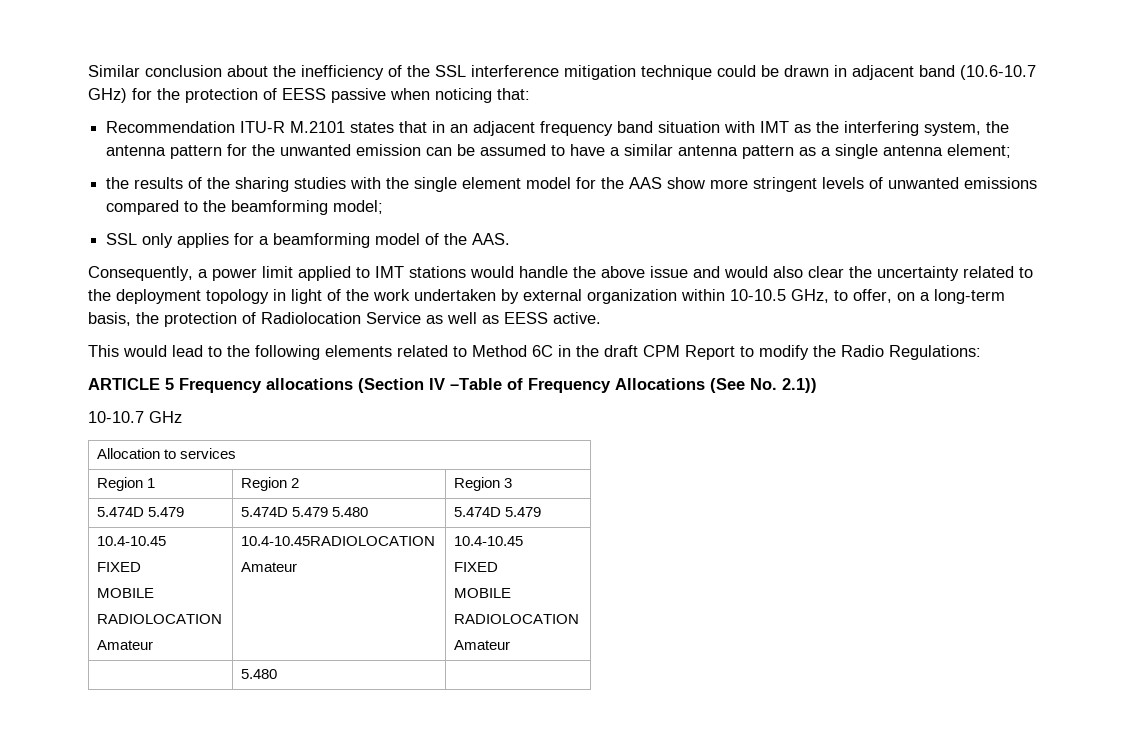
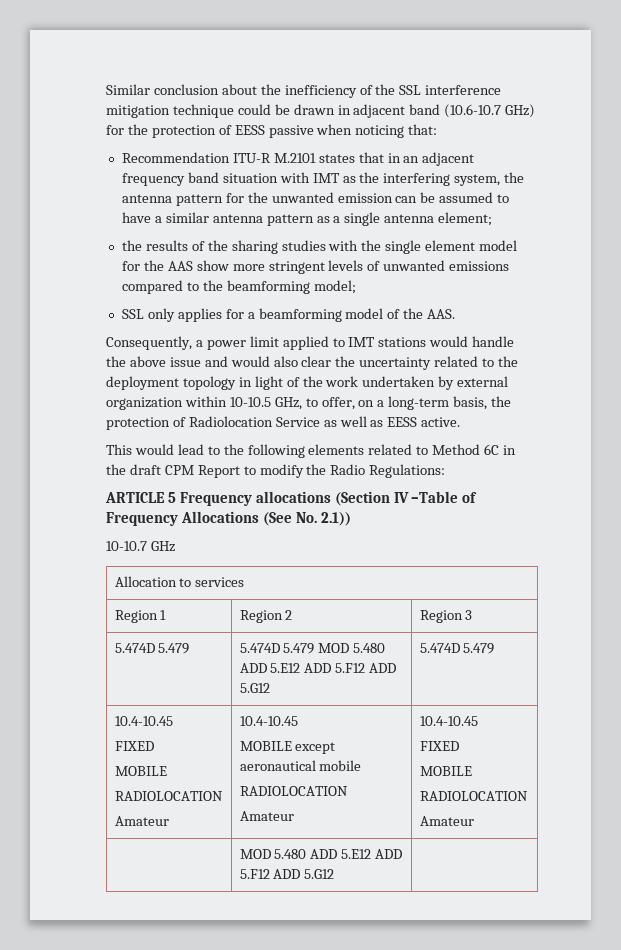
[332,507,369,517] 5.480 -> [318,643,386,653] [239,663,397,673] [239,683,270,693] MOD 5.480 ADD 5.E12 ADD 5.F12 ADD 5.G12
[241,536,436,546] 10.4-10.45RADIOLOCATION -> [239,716,298,726] [239,741,336,754] [239,760,362,771] [239,786,348,796] 10.4-10.45 // MOBILE except aeronautical mobile // RADIOLOCATION
[241,669,278,679] 5.480 -> [239,849,403,859] [239,869,335,879] MOD 5.480 ADD 5.E12 ADD 5.F12 ADD 5.G12

